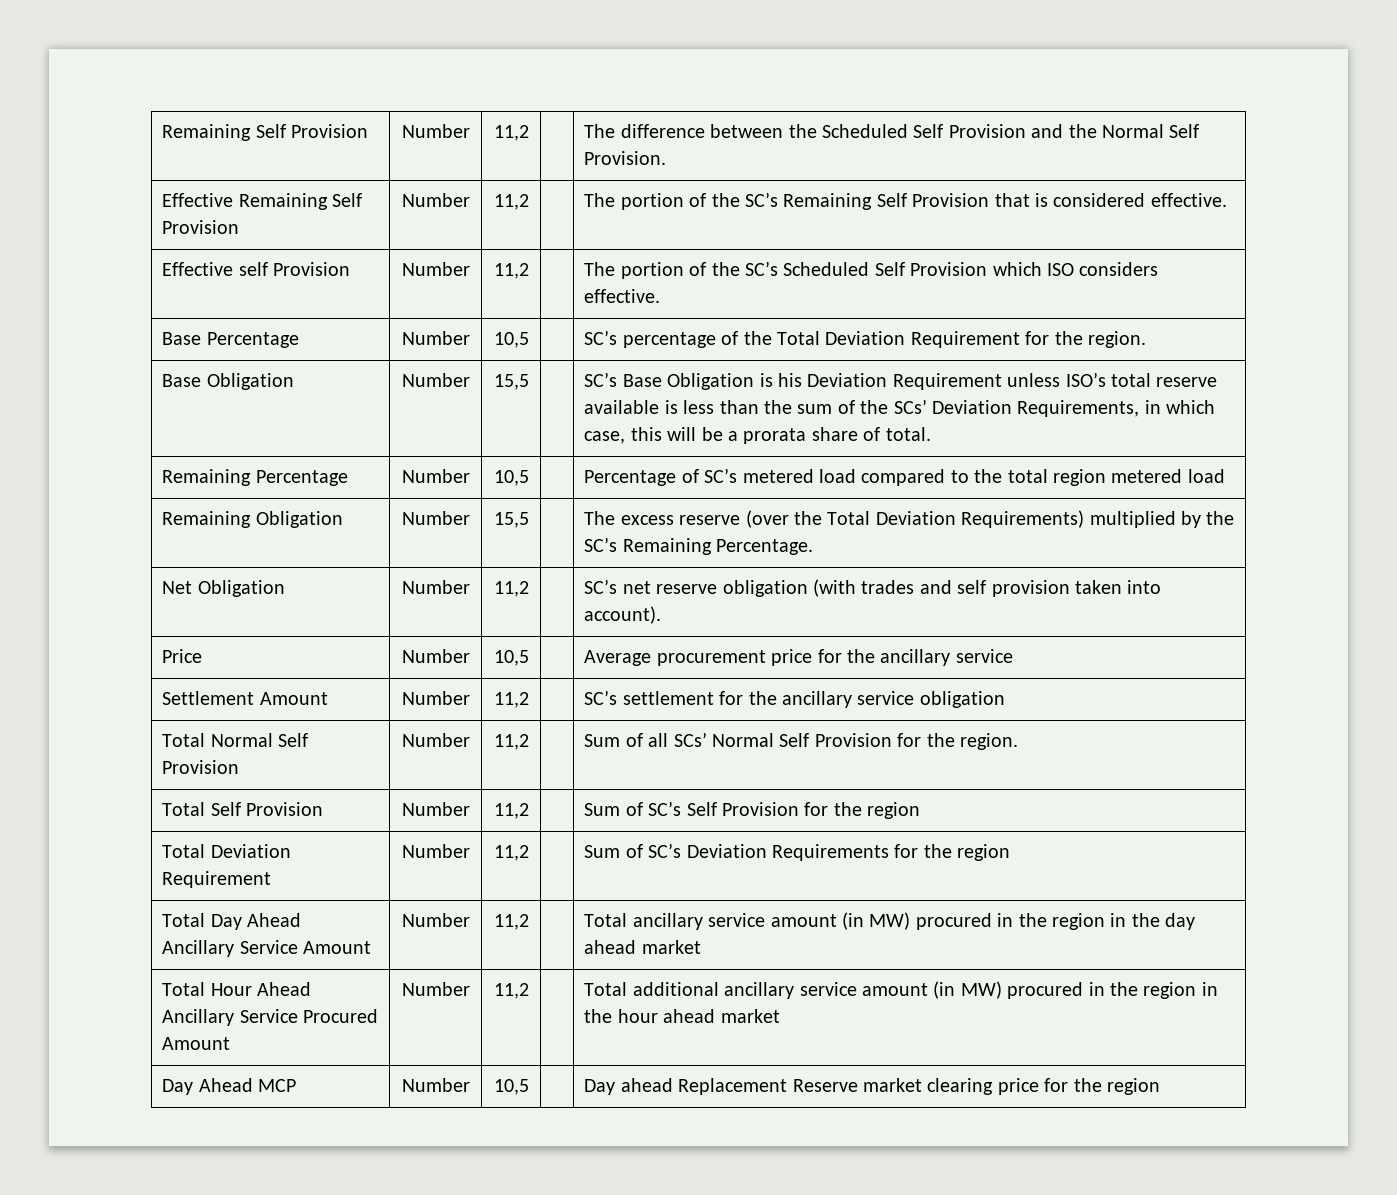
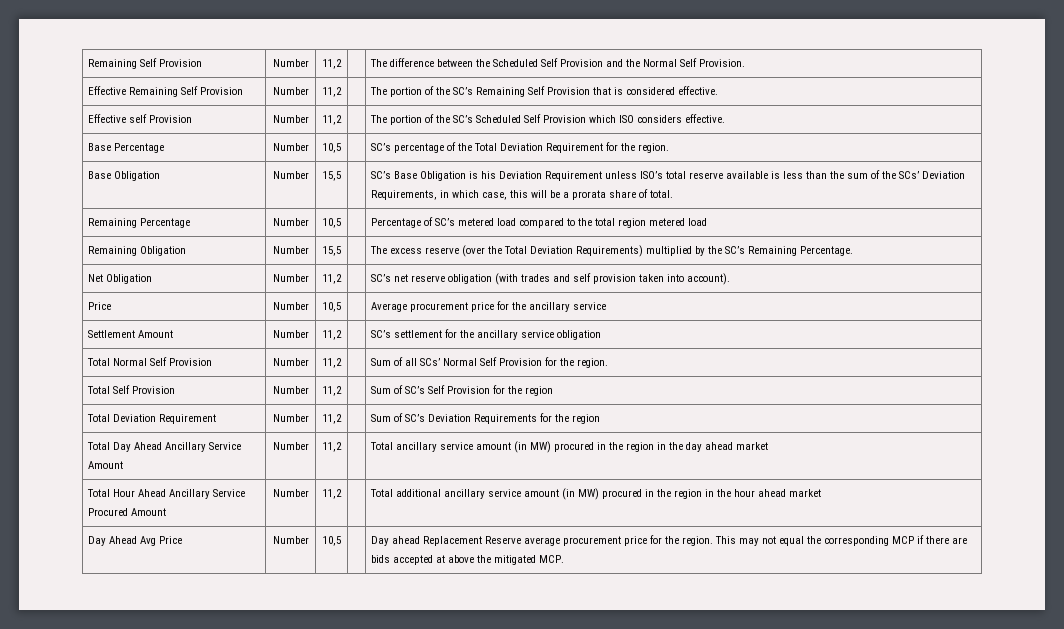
[258,1079,297,1092] MCP -> [140,536,183,546] Avg Price
[863,1078,1161,1095] market clearing price for the region -> [524,535,968,546] [371,555,565,565] average procurement price for the region. This may not equal the corresponding MCP if there are bids accepted at above the mitigated MCP.

